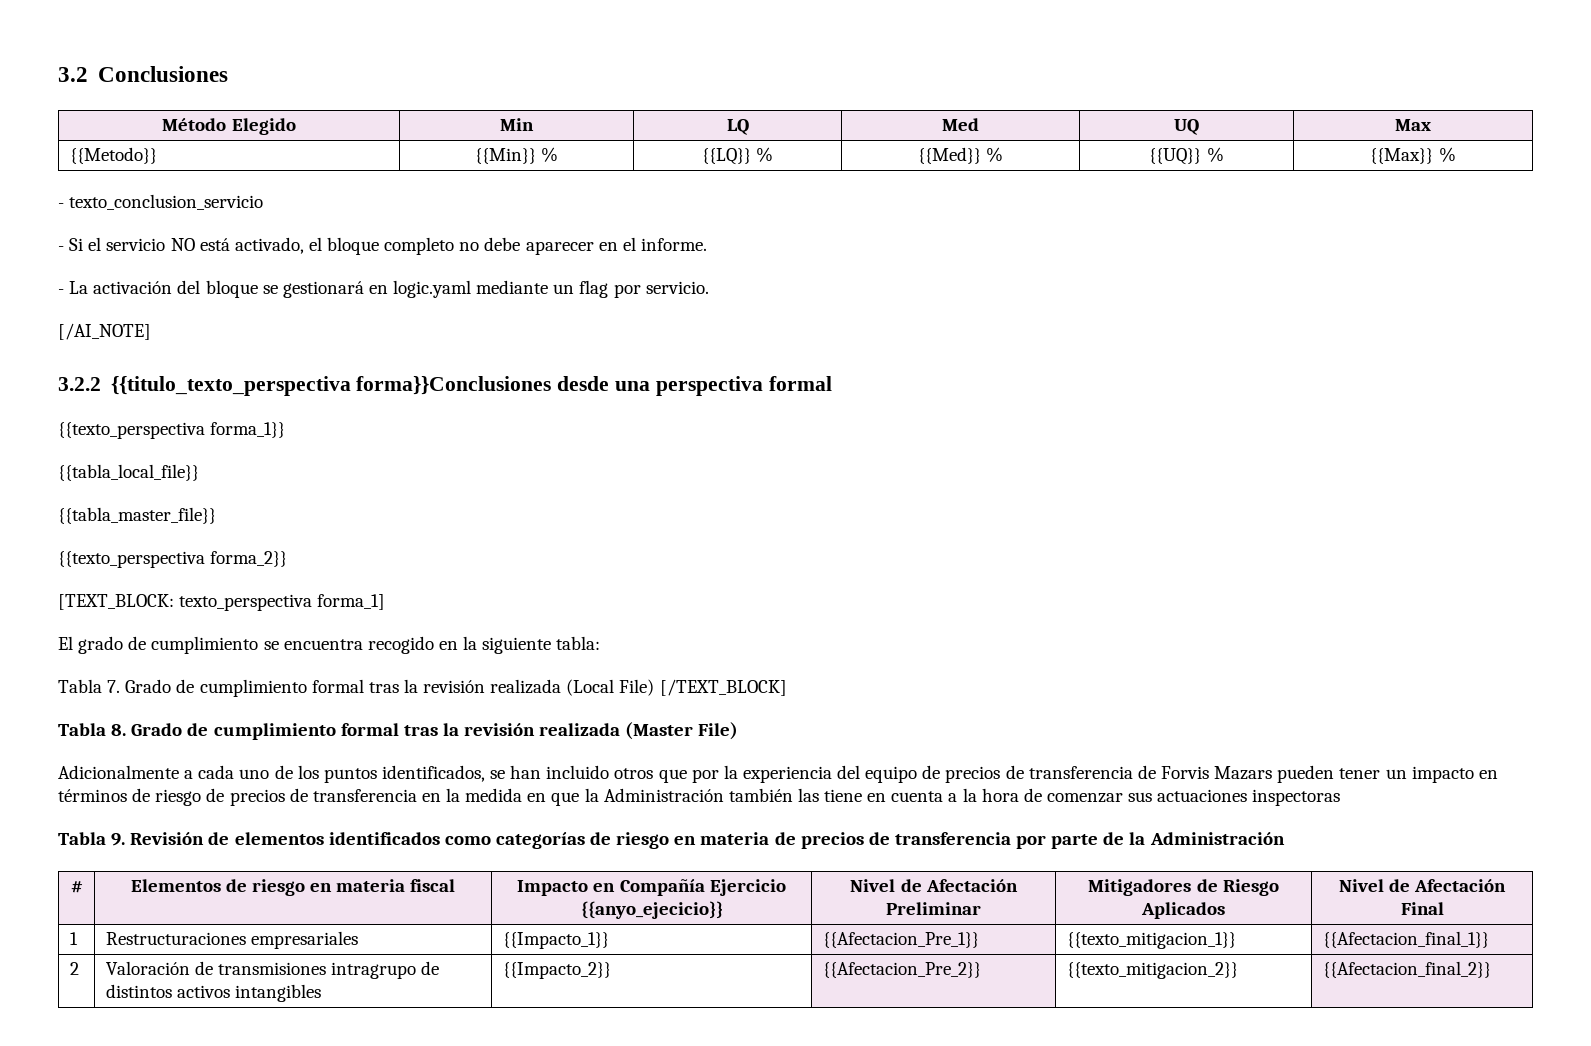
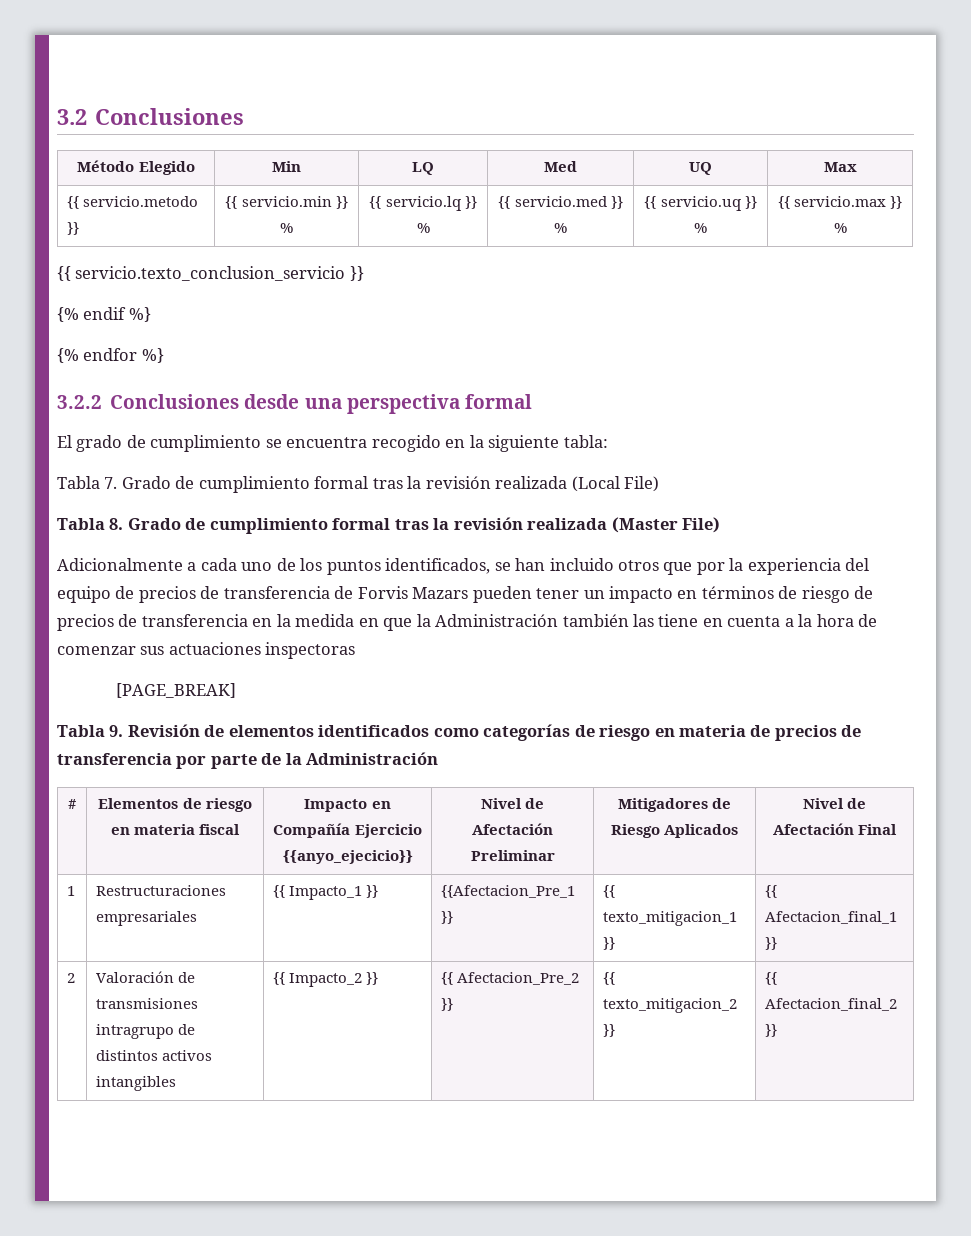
[69,147,157,164] [474,147,559,164] [701,147,774,165] [917,147,1004,164] [1149,147,1224,165] [1370,147,1456,164] [58,194,264,210] [58,237,707,255] [58,280,709,298] [58,323,151,340] {{Metodo}} | {{Min}} % | {{LQ}} % | {{Med}} % | {{UQ}} % | {{Max}} % // - texto_conclusion_servicio // - Si el servicio NO está activado, el bloque completo no debe aparecer en el informe. // - La activación del bloque se gestionará en logic.yaml mediante un flag por servicio. // [/AI_NOTE] -> [67,196,199,209] [67,222,80,235] [225,196,348,209] [280,223,293,233] [369,196,477,211] [416,223,430,233] [498,196,623,209] [554,223,567,233] [644,196,757,211] [694,223,707,233] [777,196,903,209] [833,223,847,233] [57,266,364,281] [57,307,151,322] [57,348,164,363] {{ servicio.metodo }} | {{ servicio.min }} % | {{ servicio.lq }} % | {{ servicio.med }} % | {{ servicio.uq }} % | {{ servicio.max }} % // {{ servicio.texto_conclusion_servicio }} // {% endif %} // {% endfor %}
[110,376,552,396] {{titulo_texto_perspectiva forma}}Conclusiones -> [110,394,240,409] Conclusiones
[58,422,286,439] [58,464,199,481] [58,507,216,524] [58,551,288,568] [58,594,386,611] // {{texto_perspectiva forma_1}} // {{tabla_local_file}} // {{tabla_master_file}} // {{texto_perspectiva forma_2}} // [TEXT_BLOCK: texto_perspectiva forma_1] -> (532, 401) none
[659,679,787,696] [/TEXT_BLOCK] -> (660, 484) none
(1341, 797) none -> [115,683,236,698] // [PAGE_BREAK]
[502,932,609,949] [822,932,979,948] [1066,932,1236,949] [1322,931,1489,948] {{Impacto_1}} | {{Afectacion_Pre_1}} | {{texto_mitigacion_1}} | {{Afectacion_final_1}} -> [273,885,379,900] [441,885,576,898] [441,911,454,924] [603,885,616,898] [603,911,738,926] [603,937,616,950] [765,885,778,898] [765,911,898,924] [765,937,778,950] {{ Impacto_1 }} | {{Afectacion_Pre_1 }} | {{ texto_mitigacion_1 }} | {{ Afectacion_final_1 }}
[502,962,611,979] [822,962,981,978] [1066,962,1238,979] [1322,961,1491,978] {{Impacto_2}} | {{Afectacion_Pre_2}} | {{texto_mitigacion_2}} | {{Afectacion_final_2}} -> [273,972,379,987] [441,972,580,985] [441,998,454,1011] [603,972,616,985] [603,998,738,1013] [603,1024,616,1037] [765,972,778,985] [765,998,898,1011] [765,1024,778,1037] {{ Impacto_2 }} | {{ Afectacion_Pre_2 }} | {{ texto_mitigacion_2 }} | {{ Afectacion_final_2 }}

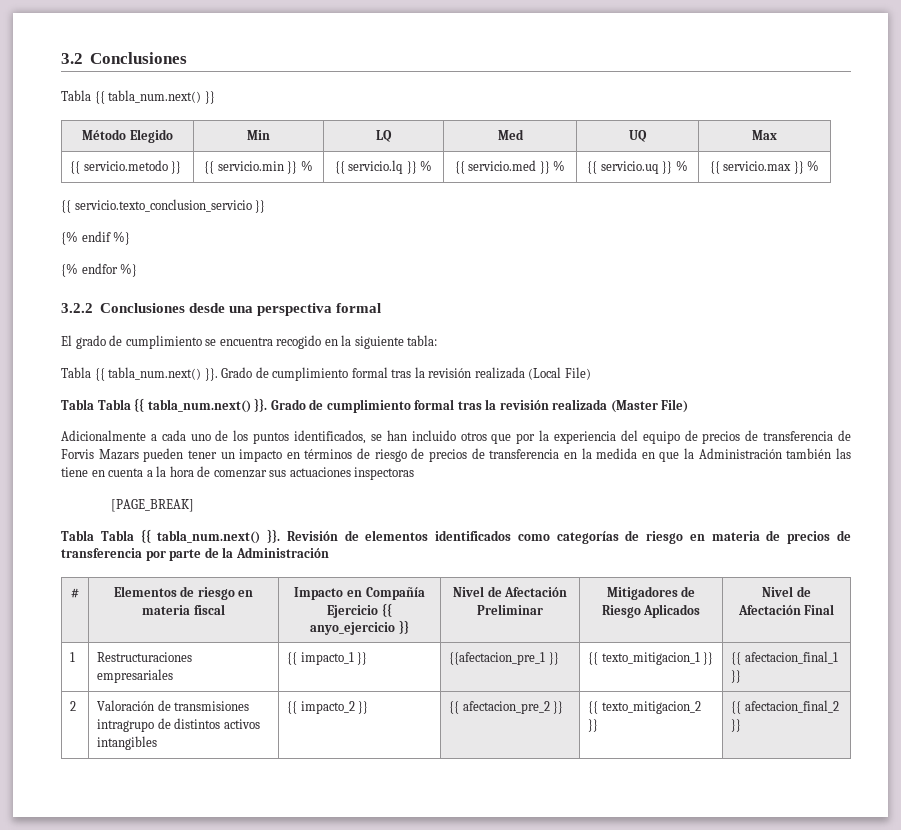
(245, 116) none -> [61,90,215,104] // Tabla {{ tabla_num.next() }}
[104,477,118,489] 7. -> [94,367,218,381] {{ tabla_num.next() }}.
[109,518,124,530] 8. -> [97,398,268,413] Tabla {{ tabla_num.next() }}.
[109,725,124,737] 9. -> [100,529,281,544] Tabla {{ tabla_num.next() }}.
[282,850,413,864] {{anyo_ejecicio}} -> [381,603,392,617] [310,620,409,635] {{ anyo_ejercicio }}
[289,885,379,900] [441,885,576,898] Impacto_1 }} | {{Afectacion_Pre_1 -> [300,652,368,665] [449,652,546,665] impacto_1 }} | {{afectacion_pre_1
[765,911,898,924] Afectacion_final_1 -> [744,651,838,664] afectacion_final_1
[289,972,379,987] [441,972,580,985] Impacto_2 }} | {{ Afectacion_Pre_2 -> [300,701,369,714] [449,701,550,714] impacto_2 }} | {{ afectacion_pre_2
[765,998,898,1011] Afectacion_final_2 -> [744,700,839,713] afectacion_final_2

